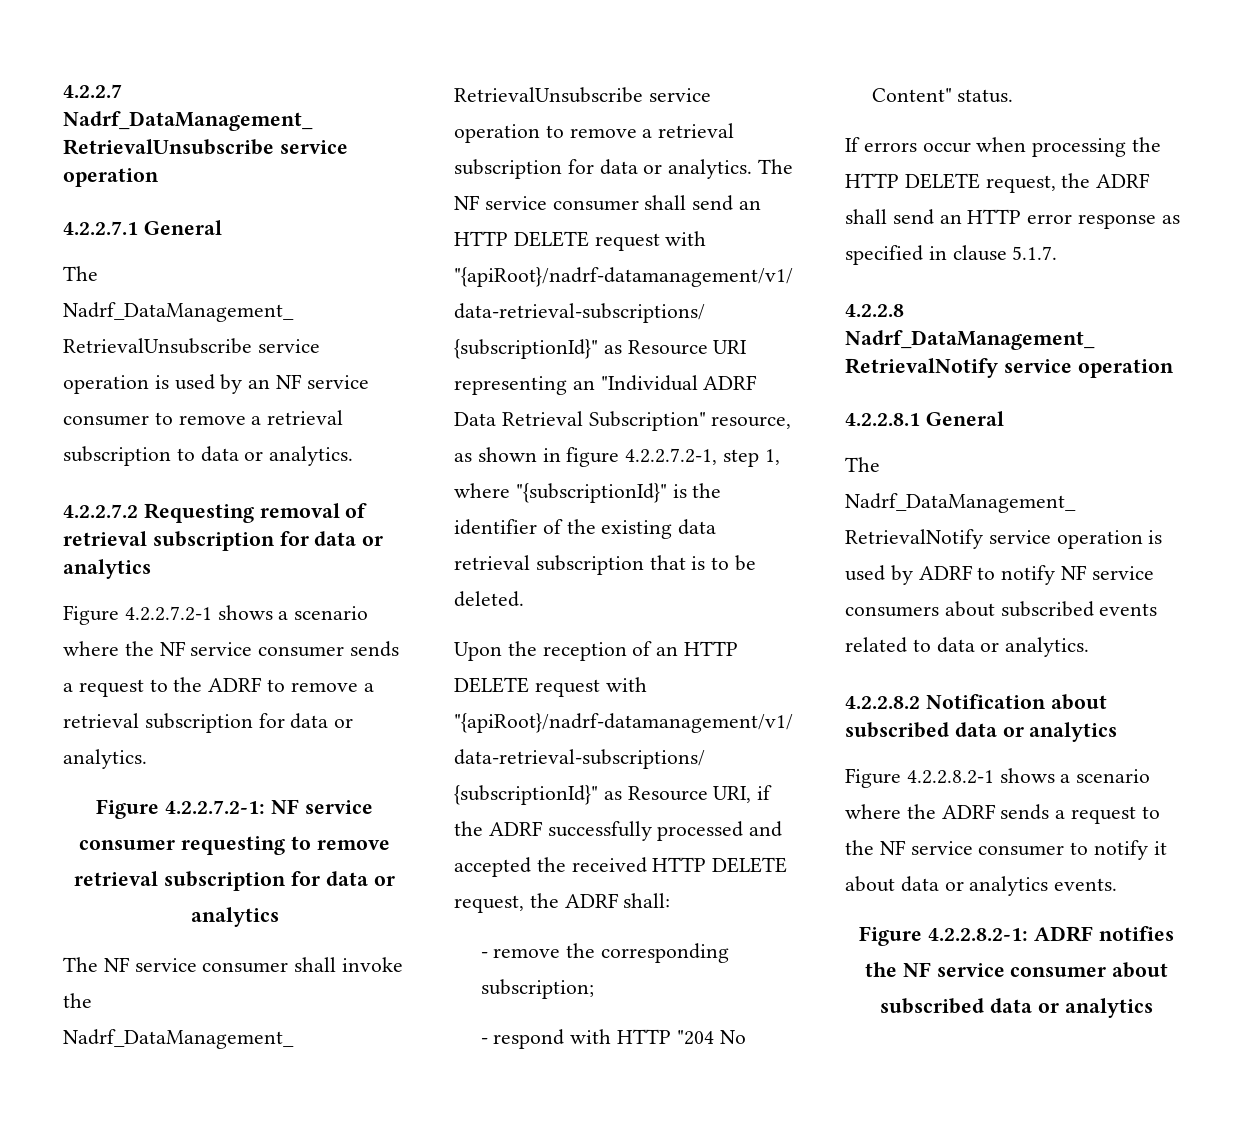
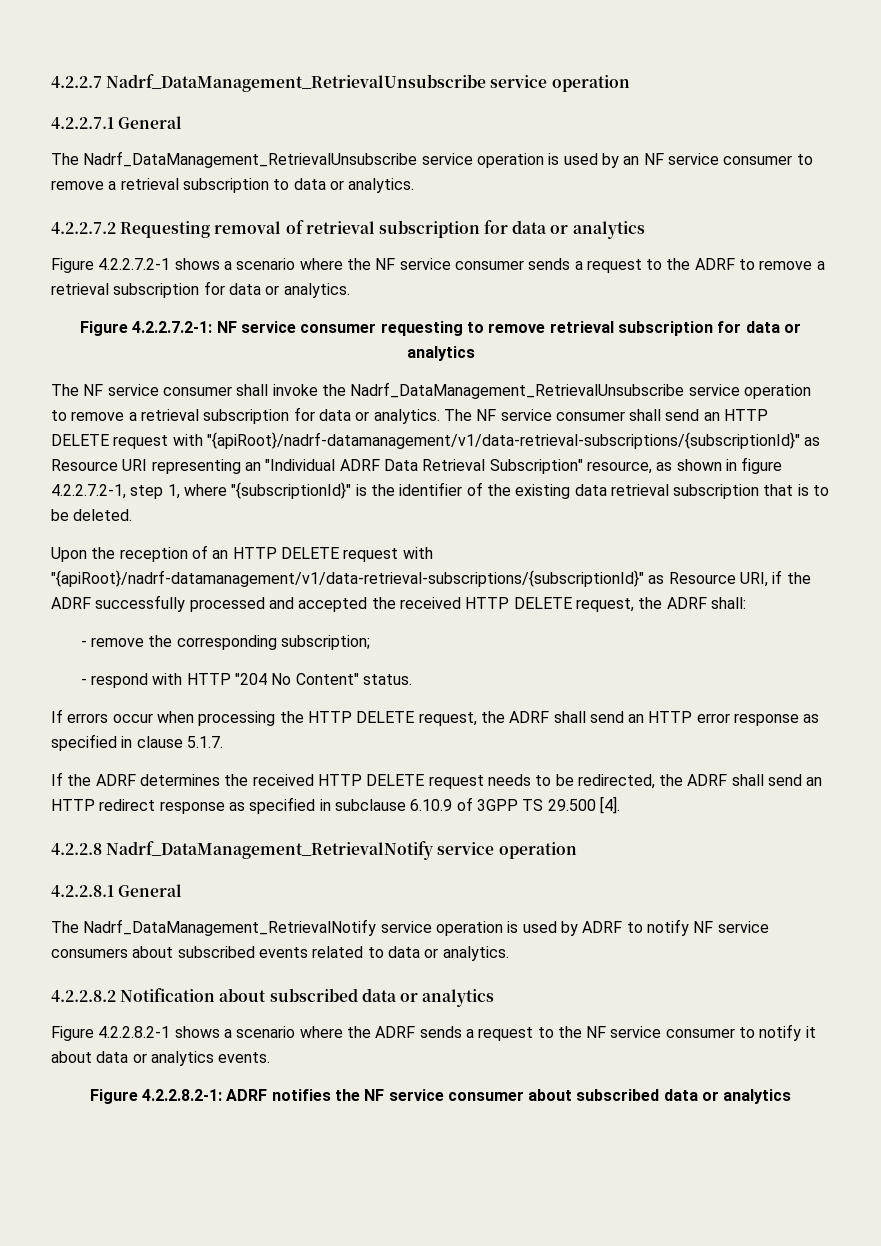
(1058, 253) none -> [51,772,823,789] [51,796,620,814] // If the ADRF determines the received HTTP DELETE request needs to be redirected, the ADRF shall send an HTTP redirect response as specified in subclause 6.10.9 of 3GPP TS 29.500 [4].

